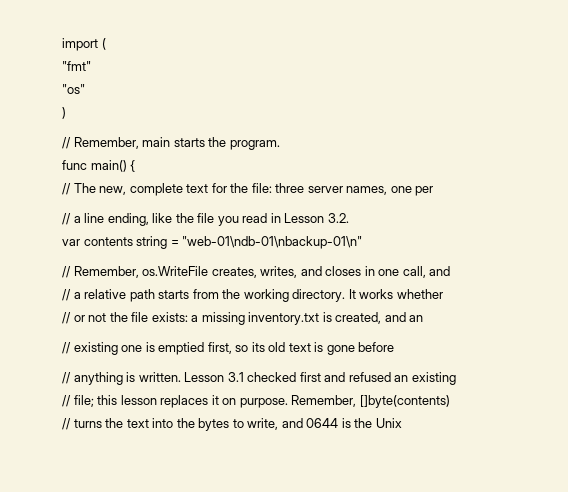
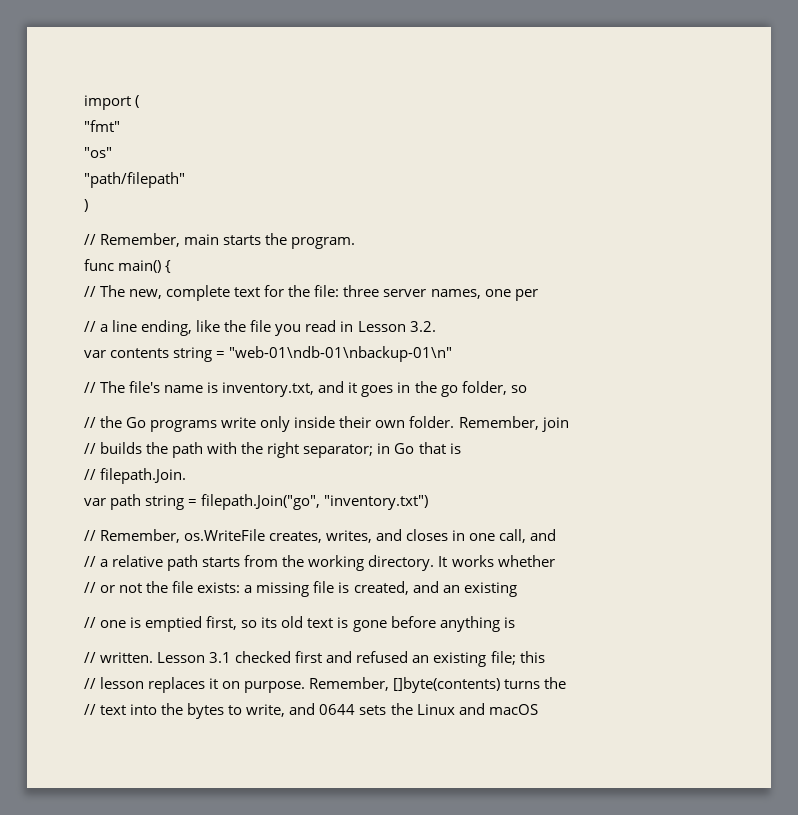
(85, 89) none -> [84,172,185,188] // "path/filepath"
(363, 242) none -> [84,381,527,397] [84,416,569,432] [84,442,461,458] [84,468,187,484] [84,494,429,510] // // The file's name is inventory.txt, and it goes in the go folder, so // // the Go programs write only inside their own folder. Remember, join // // builds the path with the right separator; in Go that is // // filepath.Join. // var path string = filepath.Join("go", "inventory.txt")
[248,312,320,325] inventory.txt -> [313,581,335,593] file
[62,342,118,355] // // existing -> [463,582,517,597] [84,617,96,628] existing // //
[62,372,136,385] // // anything is -> [439,616,515,632] [84,652,96,663] anything is // //
[62,395,118,407] // // file; this -> [490,651,545,665] [84,678,96,689] file; this // //
[62,418,124,430] // // turns the -> [504,677,567,689] [84,704,96,715] turns the // //
[341,418,402,428] is the Unix -> [359,703,538,715] sets the Linux and macOS

